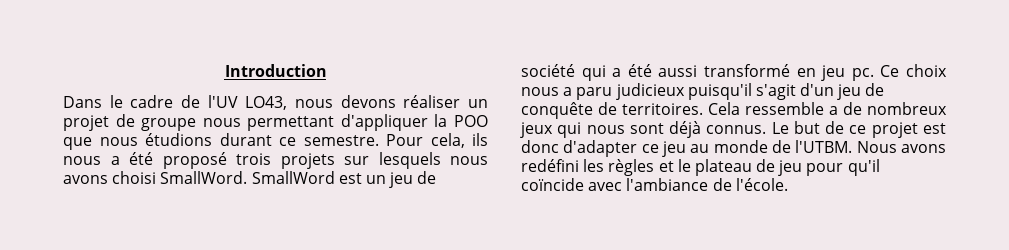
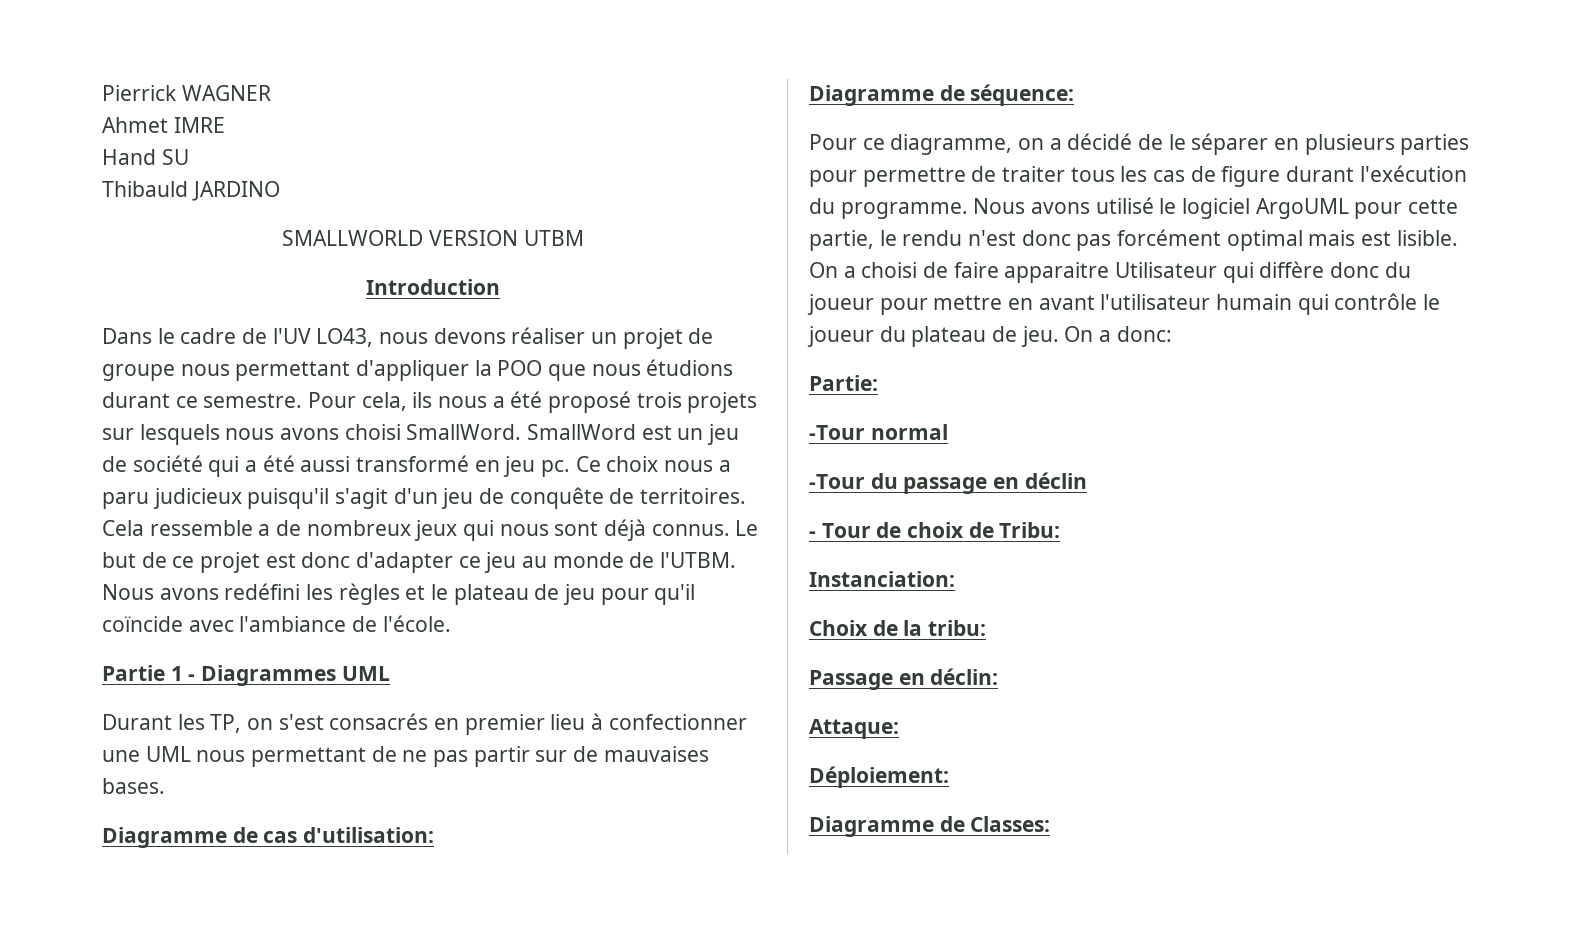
(224, 70) none -> [102,85,271,101] [102,117,225,133] [102,149,189,165] [102,181,280,201] [282,230,584,246] Pierrick WAGNER // Ahmet IMRE // Hand SU // Thibauld JARDINO // SMALLWORLD VERSION UTBM //
(788, 184) none -> [102,665,390,686] [102,713,747,735] [102,746,709,767] [102,778,165,794] [102,827,435,848] [809,84,1075,106] [809,133,1470,155] [809,165,1467,187] [809,197,1459,219] [809,229,1458,251] [809,261,1411,283] [807,293,1441,315] [807,326,1172,347] [809,375,878,391] [809,424,948,440] [809,472,1087,494] [809,522,1061,538] [809,571,955,587] [809,620,987,636] [809,668,999,690] [809,719,899,739] [809,766,949,788] [809,816,1051,837] // Partie 1 - Diagrammes UML // Durant les TP, on s'est consacrés en premier lieu à confectionner une UML nous permettant de ne pas partir sur de mauvaises bases. // Diagramme de cas d'utilisation: // Diagramme de séquence: // Pour ce diagramme, on a décidé de le séparer en plusieurs parties pour permettre de traiter tous les cas de figure durant l'exécution du programme. Nous avons utilisé le logiciel ArgoUML pour cette partie, le rendu n'est donc pas forcément optimal mais est lisible. On a choisi de faire apparaitre Utilisateur qui diffère donc du joueur pour mettre en avant l'utilisateur humain qui contrôle le joueur du plateau de jeu. On a donc: // Partie: // -Tour normal // -Tour du passage en déclin // - Tour de choix de Tribu: // Instanciation: // Choix de la tribu: // Passage en déclin: // Attaque: // Déploiement: // Diagramme de Classes:

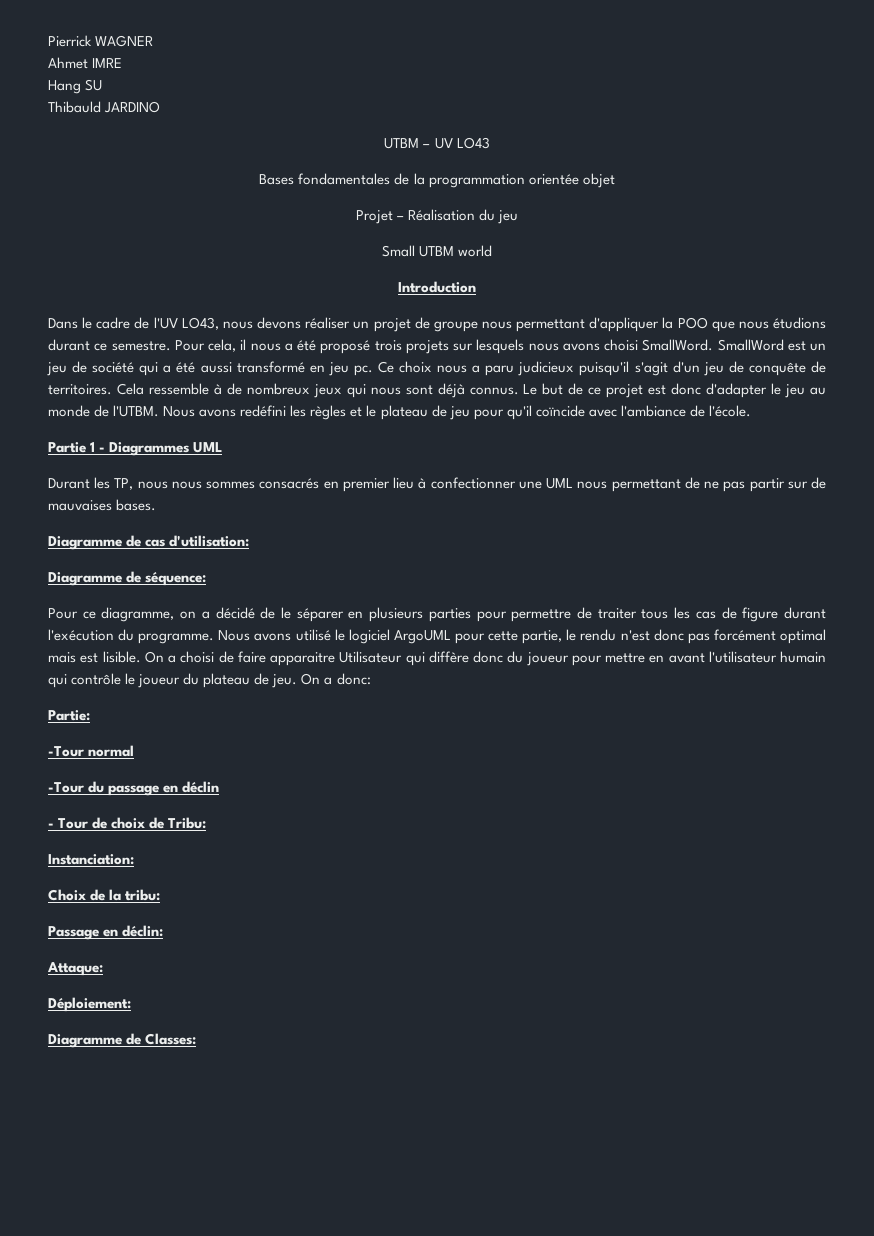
[102,149,156,165] Hand -> [48,80,81,94] Hang
[282,230,584,246] SMALLWORLD VERSION UTBM -> [384,137,490,149] [259,173,615,188] [355,209,519,224] [381,245,493,257] UTBM – UV LO43 // Bases fondamentales de la programmation orientée objet // Projet – Réalisation du jeu // Small UTBM world
[412,392,433,408] ils -> [240,339,247,350] il
[258,524,271,536] a -> [213,384,222,395] à
[458,556,481,568] ce -> [771,383,782,395] le
[247,714,324,730] on s'est -> [137,481,256,489] nous nous sommes

